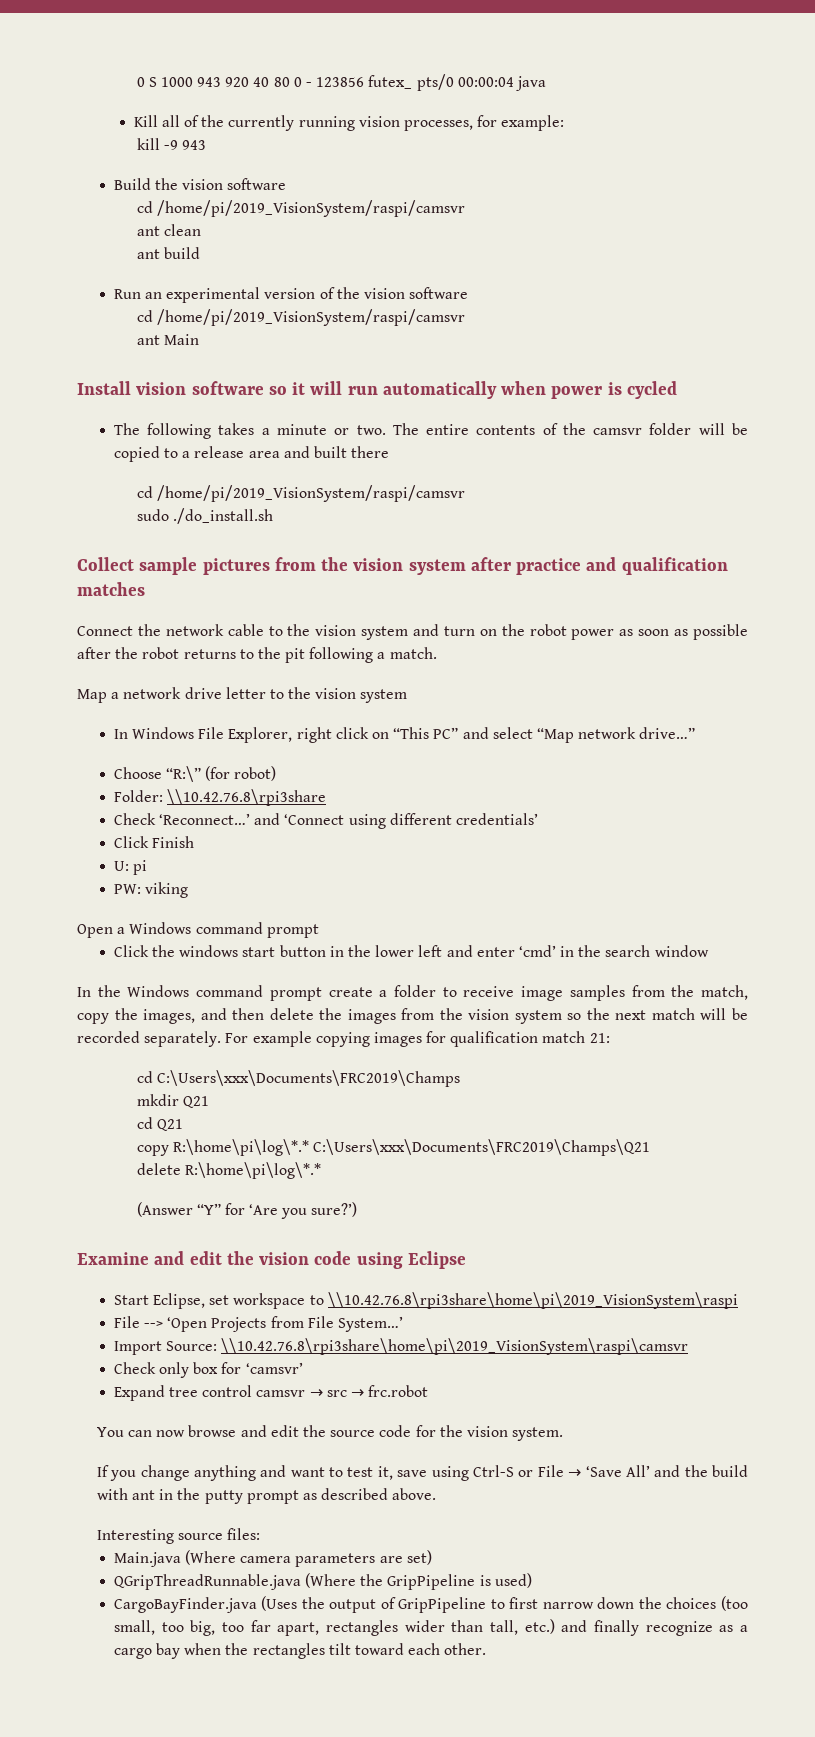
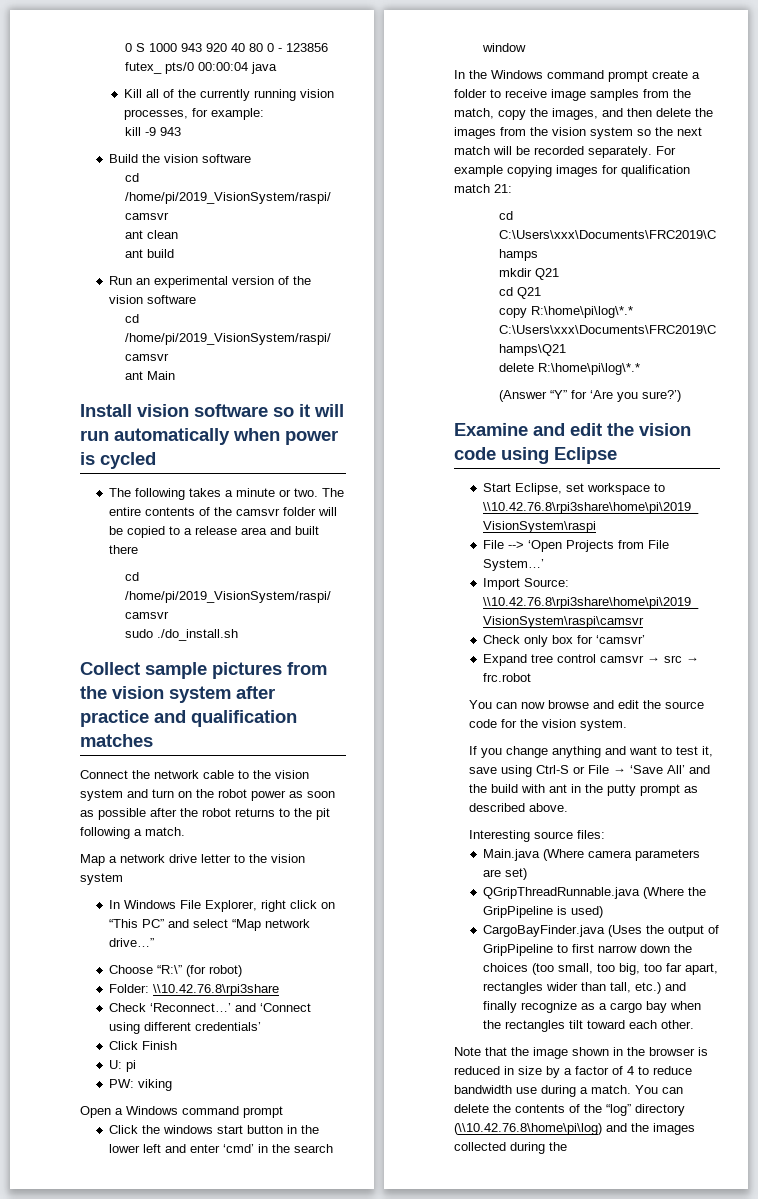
(487, 1649) none -> [454,1047,708,1059] [454,1066,692,1078] [454,1085,683,1097] [454,1104,685,1116] [454,1123,695,1135] [454,1142,567,1154] // Note that the image shown in the browser is reduced in size by a factor of 4 to reduce bandwidth use during a match. You can delete the contents of the “log” directory (\\10.42.76.8\home\pi\log) and the images collected during the

